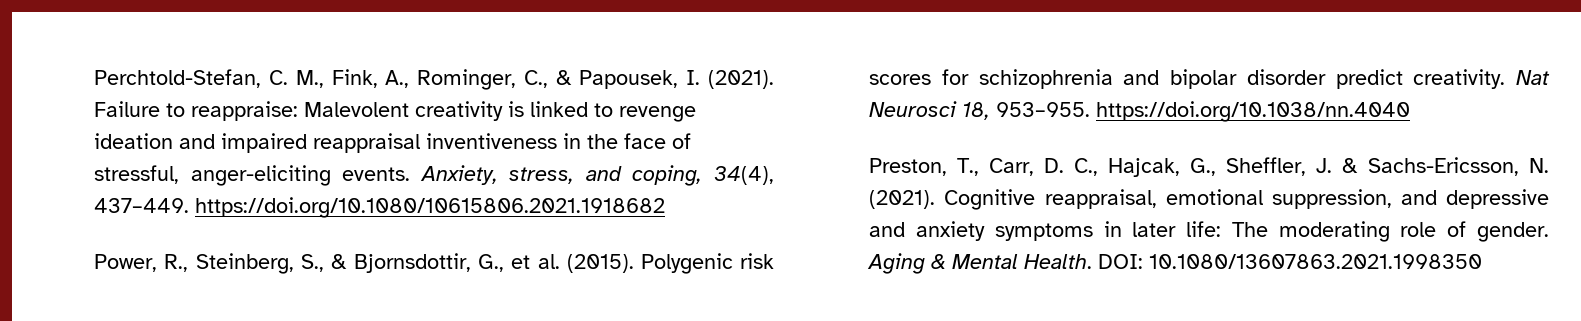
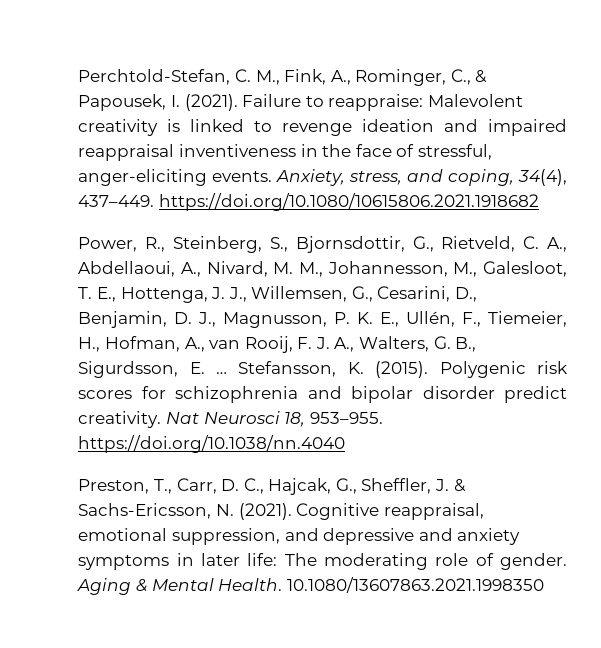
[330,254,347,269] & -> (288, 244) none
[511,254,560,269] et al. -> [441,236,567,252] [78,261,567,277] [78,286,478,303] [78,311,568,328] [78,336,477,353] [78,361,364,378] Rietveld, C. A., Abdellaoui, A., Nivard, M. M., Johannesson, M., Galesloot, T. E., Hottenga, J. J., Willemsen, G., Cesarini, D., Benjamin, D. J., Magnusson, P. K. E., Ullén, F., Tiemeier, H., Hofman, A., van Rooij, F. J. A., Walters, G. B., Sigurdsson, E. … Stefansson, K.
[1098,254,1144,269] DOI: -> (283, 584) none

